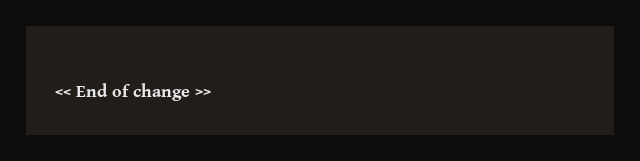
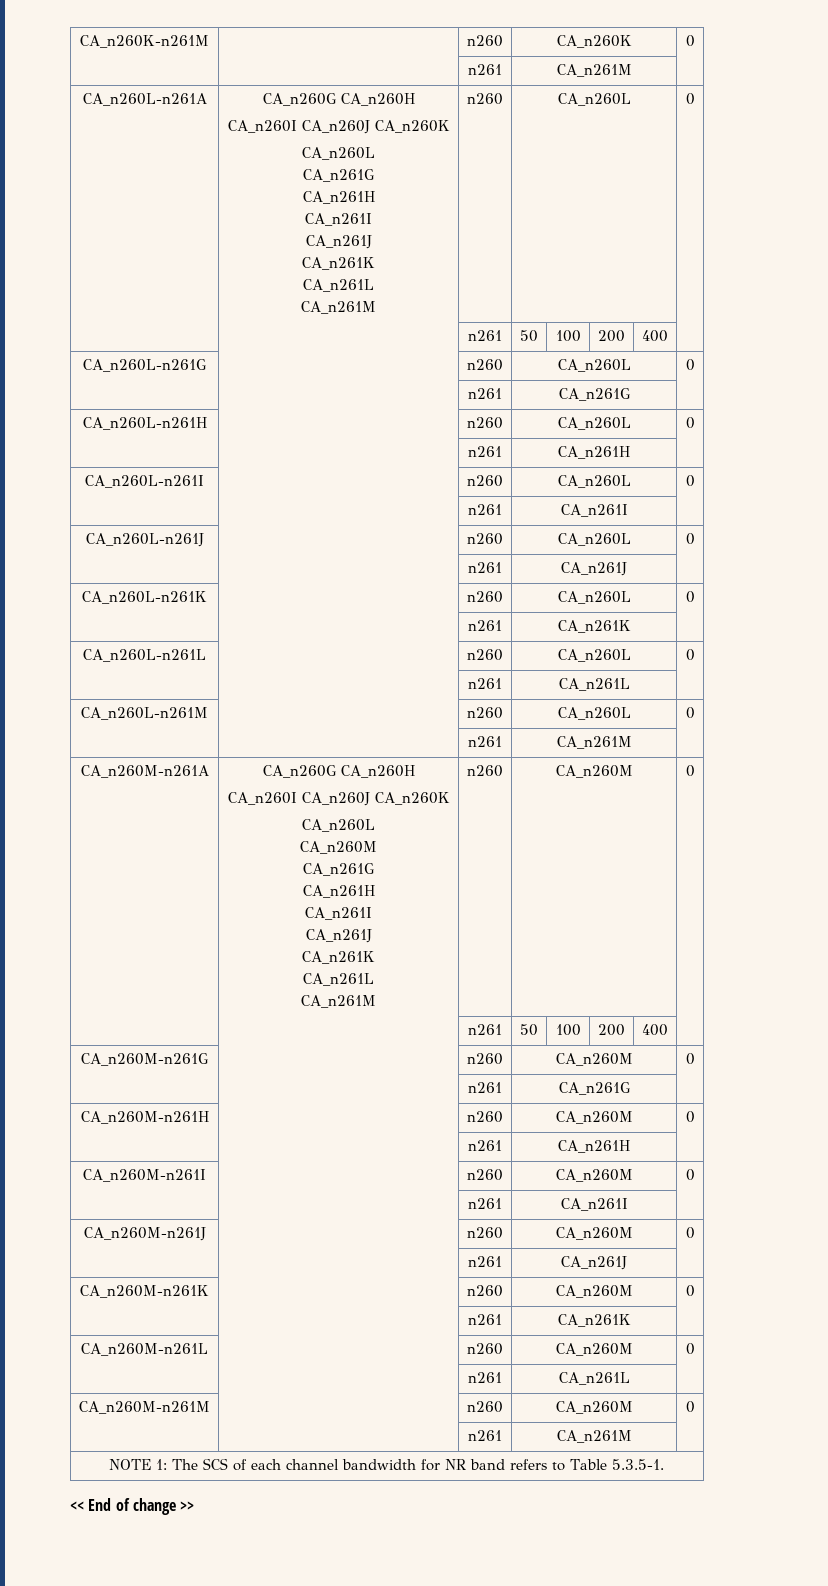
(55, 93) none -> [80,35,209,48] [467,35,503,47] [556,35,632,48] [685,35,695,47] [468,64,502,75] [556,64,632,77] [82,93,207,106] [262,93,415,106] [227,120,450,134] [302,147,375,160] [303,169,374,182] [302,191,375,204] [305,213,372,226] [305,235,372,249] [302,257,375,270] [303,279,374,292] [301,301,376,314] [467,93,503,105] [557,93,631,106] [685,93,695,105] [468,330,502,341] [520,330,538,342] [555,330,581,342] [598,330,625,342] [642,330,668,342] [83,359,206,372] [467,359,503,371] [557,359,631,372] [685,359,695,371] [468,388,502,399] [558,388,630,401] [82,417,207,430] [467,417,503,429] [557,417,631,430] [685,417,695,429] [468,446,502,457] [558,446,630,459] [85,475,204,488] [467,475,503,487] [557,475,631,488] [685,475,695,487] [468,504,502,515] [560,504,628,517] [85,533,204,547] [467,533,503,545] [557,533,631,546] [685,533,695,545] [468,562,502,573] [561,562,627,576] [82,591,207,604] [467,591,503,603] [557,591,631,604] [685,591,695,603] [468,620,502,631] [557,620,631,633] [83,649,206,662] [467,649,503,661] [557,649,631,662] [685,649,695,661] [468,678,502,689] [558,678,630,691] [81,707,208,720] [467,707,503,719] [557,707,631,720] [685,707,695,719] [468,736,502,747] [556,736,632,749] [80,765,209,778] [262,765,415,778] [227,792,450,806] [302,819,375,832] [300,841,377,854] [303,863,374,876] [302,885,375,898] [305,907,372,920] [305,929,372,943] [302,951,375,964] [303,973,374,986] [301,995,376,1008] [467,765,503,777] [555,765,633,778] [685,765,695,777] [468,1024,502,1035] [520,1024,538,1036] [555,1024,581,1036] [598,1024,625,1036] [642,1024,668,1036] [81,1053,208,1066] [467,1053,503,1065] [555,1053,633,1066] [685,1053,695,1065] [468,1082,502,1093] [558,1082,630,1095] [80,1111,209,1124] [467,1111,503,1123] [555,1111,633,1124] [685,1111,695,1123] [468,1140,502,1151] [558,1140,630,1153] [83,1169,206,1182] [467,1169,503,1181] [555,1169,633,1182] [685,1169,695,1181] [468,1198,502,1209] [560,1198,628,1211] [83,1227,206,1241] [467,1227,503,1239] [555,1227,633,1240] [685,1227,695,1239] [468,1256,502,1267] [561,1256,627,1270] [80,1285,209,1298] [467,1285,503,1297] [555,1285,633,1298] [685,1285,695,1297] [468,1314,502,1325] [557,1314,631,1327] [81,1343,208,1356] [467,1343,503,1355] [555,1343,633,1356] [685,1343,695,1355] [468,1372,502,1383] [558,1372,630,1385] [79,1401,210,1414] [467,1401,503,1413] [555,1401,633,1414] [685,1401,695,1413] [468,1430,502,1441] [556,1430,632,1443] [109,1458,665,1471] CA_n260K-n261M | | n260 | CA_n260K | 0 // | | n261 | CA_n261M | // CA_n260L-n261A | CA_n260G CA_n260H // CA_n260I CA_n260J CA_n260K // CA_n260L // CA_n261G // CA_n261H // CA_n261I // CA_n261J // CA_n261K // CA_n261L // CA_n261M | n260 | CA_n260L | 0 // | | n261 | 50 | 100 | 200 | 400 | // CA_n260L-n261G | | n260 | CA_n260L | 0 // | | n261 | CA_n261G | // CA_n260L-n261H | | n260 | CA_n260L | 0 // | | n261 | CA_n261H | // CA_n260L-n261I | | n260 | CA_n260L | 0 // | | n261 | CA_n261I | // CA_n260L-n261J | | n260 | CA_n260L | 0 // | | n261 | CA_n261J | // CA_n260L-n261K | | n260 | CA_n260L | 0 // | | n261 | CA_n261K | // CA_n260L-n261L | | n260 | CA_n260L | 0 // | | n261 | CA_n261L | // CA_n260L-n261M | | n260 | CA_n260L | 0 // | | n261 | CA_n261M | // CA_n260M-n261A | CA_n260G CA_n260H // CA_n260I CA_n260J CA_n260K // CA_n260L // CA_n260M // CA_n261G // CA_n261H // CA_n261I // CA_n261J // CA_n261K // CA_n261L // CA_n261M | n260 | CA_n260M | 0 // | | n261 | 50 | 100 | 200 | 400 | // CA_n260M-n261G | | n260 | CA_n260M | 0 // | | n261 | CA_n261G | // CA_n260M-n261H | | n260 | CA_n260M | 0 // | | n261 | CA_n261H | // CA_n260M-n261I | | n260 | CA_n260M | 0 // | | n261 | CA_n261I | // CA_n260M-n261J | | n260 | CA_n260M | 0 // | | n261 | CA_n261J | // CA_n260M-n261K | | n260 | CA_n260M | 0 // | | n261 | CA_n261K | // CA_n260M-n261L | | n260 | CA_n260M | 0 // | | n261 | CA_n261L | // CA_n260M-n261M | | n260 | CA_n260M | 0 // | | n261 | CA_n261M | // NOTE 1: The SCS of each channel bandwidth for NR band refers to Table 5.3.5-1. //

